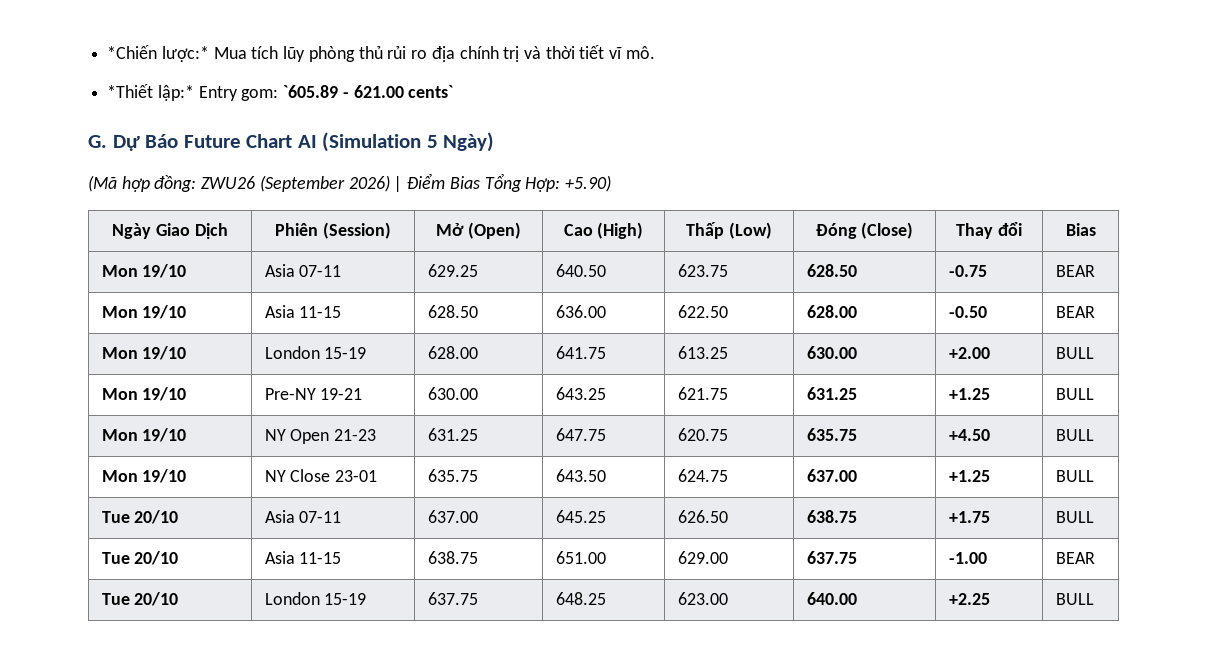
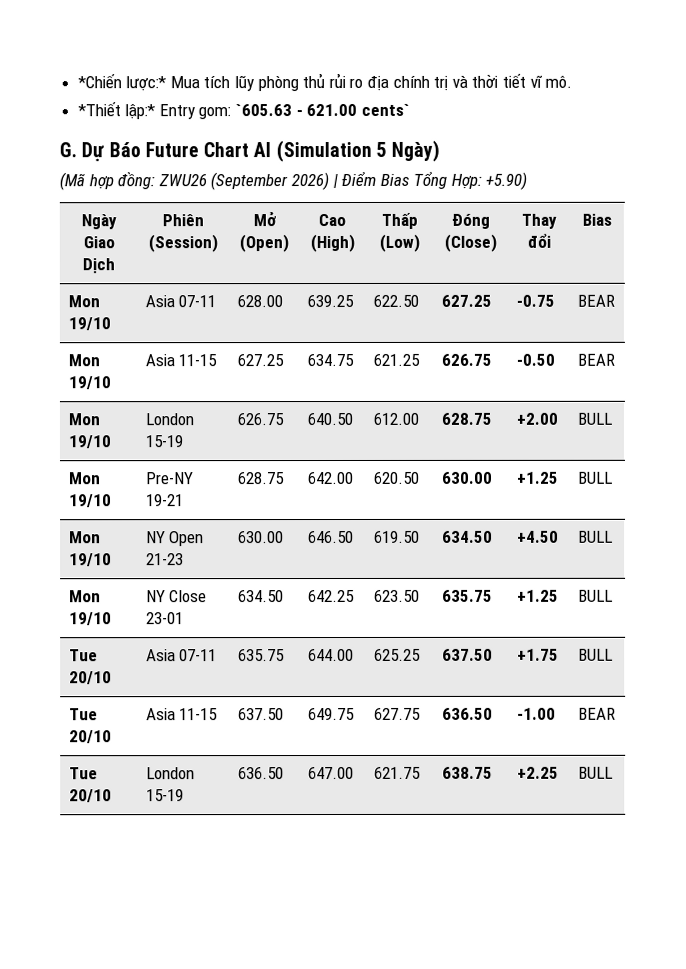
[283,85,339,98] `605.89 -> [235,104,293,117] `605.63
[427,264,478,277] [555,264,606,277] [677,264,728,277] [806,264,857,277] 629.25 | 640.50 | 623.75 | 628.50 -> [236,295,283,308] [306,294,354,308] [372,294,419,307] [440,294,492,307] 628.00 | 639.25 | 622.50 | 627.25
[427,305,478,318] [555,305,606,318] [677,305,728,318] [806,305,857,318] 628.50 | 636.00 | 622.50 | 628.00 -> [236,354,284,367] [306,353,354,367] [372,353,420,366] [440,353,492,366] 627.25 | 634.75 | 621.25 | 626.75
[427,346,478,359] [555,346,606,359] [677,346,728,359] [806,346,857,359] 628.00 | 641.75 | 613.25 | 630.00 -> [236,413,284,426] [306,412,353,426] [372,412,419,425] [440,412,492,425] 626.75 | 640.50 | 612.00 | 628.75
[427,387,478,400] [555,387,606,400] [677,387,728,400] [806,387,857,400] 630.00 | 643.25 | 621.75 | 631.25 -> [236,472,284,485] [306,471,353,485] [372,471,419,484] [440,471,492,484] 628.75 | 642.00 | 620.50 | 630.00
[427,428,478,441] [555,428,606,441] [677,428,728,441] [806,428,857,441] 631.25 | 647.75 | 620.75 | 635.75 -> [237,531,284,544] [307,530,354,544] [373,530,420,543] [441,530,493,543] 630.00 | 646.50 | 619.50 | 634.50
[427,469,478,482] [555,469,606,482] [677,469,728,482] [806,469,857,482] 635.75 | 643.50 | 624.75 | 637.00 -> [237,590,284,603] [307,589,355,603] [373,589,420,602] [441,589,493,602] 634.50 | 642.25 | 623.50 | 635.75
[427,510,478,523] [555,510,606,523] [677,510,728,523] [806,510,857,523] 637.00 | 645.25 | 626.50 | 638.75 -> [237,649,285,662] [307,648,354,662] [373,648,421,661] [441,648,493,661] 635.75 | 644.00 | 625.25 | 637.50
[427,551,478,564] [555,551,606,564] [677,551,728,564] [806,551,857,564] 638.75 | 651.00 | 629.00 | 637.75 -> [237,708,284,721] [307,707,355,721] [373,707,421,720] [441,707,493,720] 637.50 | 649.75 | 627.75 | 636.50
[427,592,478,605] [555,592,606,605] [677,592,728,605] [806,592,857,605] 637.75 | 648.25 | 623.00 | 640.00 -> [237,767,284,780] [307,766,354,780] [373,766,421,779] [441,766,493,779] 636.50 | 647.00 | 621.75 | 638.75

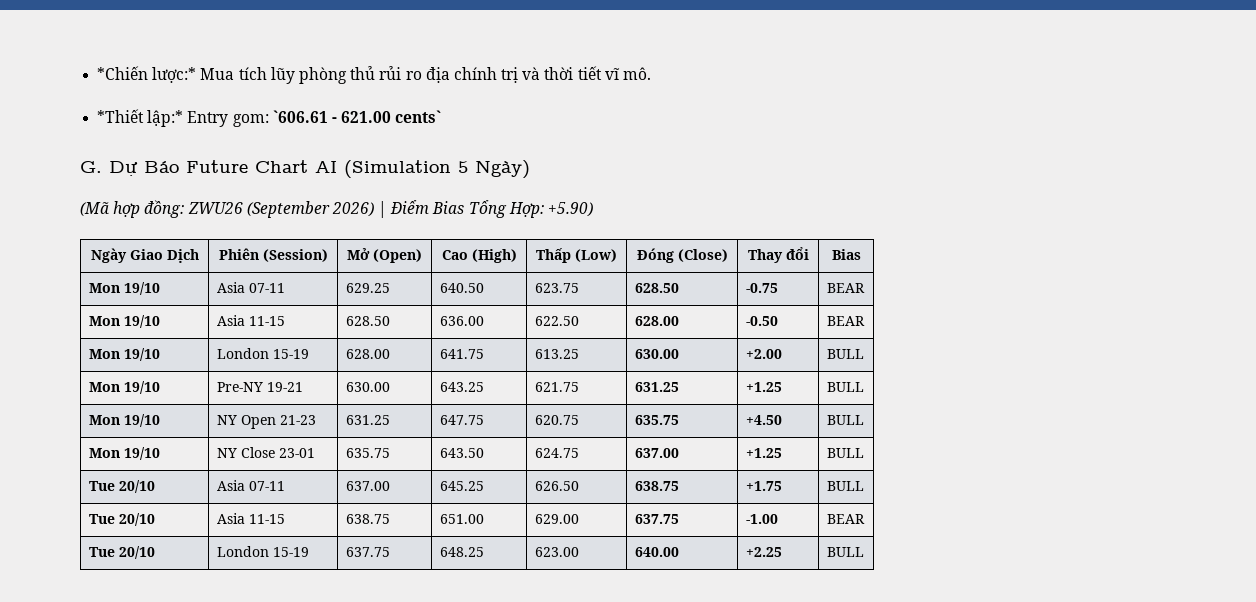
[235,104,293,117] `605.63 -> [272,110,328,123] `606.61
[236,295,283,308] [306,294,354,308] [372,294,419,307] [440,294,492,307] 628.00 | 639.25 | 622.50 | 627.25 -> [345,283,390,293] [439,283,484,293] [534,283,579,293] [634,283,679,293] 629.25 | 640.50 | 623.75 | 628.50
[236,354,284,367] [306,353,354,367] [372,353,420,366] [440,353,492,366] 627.25 | 634.75 | 621.25 | 626.75 -> [345,316,390,326] [439,316,484,326] [534,316,579,326] [634,316,679,326] 628.50 | 636.00 | 622.50 | 628.00
[236,413,284,426] [306,412,353,426] [372,412,419,425] [440,412,492,425] 626.75 | 640.50 | 612.00 | 628.75 -> [345,349,390,359] [439,349,484,359] [534,349,579,359] [634,349,679,359] 628.00 | 641.75 | 613.25 | 630.00
[236,472,284,485] [306,471,353,485] [372,471,419,484] [440,471,492,484] 628.75 | 642.00 | 620.50 | 630.00 -> [345,382,390,392] [439,382,484,392] [534,382,579,392] [634,382,679,392] 630.00 | 643.25 | 621.75 | 631.25
[237,531,284,544] [307,530,354,544] [373,530,420,543] [441,530,493,543] 630.00 | 646.50 | 619.50 | 634.50 -> [345,415,390,425] [439,415,484,425] [534,415,579,425] [634,415,679,425] 631.25 | 647.75 | 620.75 | 635.75
[237,590,284,603] [307,589,355,603] [373,589,420,602] [441,589,493,602] 634.50 | 642.25 | 623.50 | 635.75 -> [345,448,390,458] [439,448,484,458] [534,448,579,458] [634,448,679,458] 635.75 | 643.50 | 624.75 | 637.00
[237,649,285,662] [307,648,354,662] [373,648,421,661] [441,648,493,661] 635.75 | 644.00 | 625.25 | 637.50 -> [345,481,390,491] [439,481,484,491] [534,481,579,491] [634,481,679,491] 637.00 | 645.25 | 626.50 | 638.75
[237,708,284,721] [307,707,355,721] [373,707,421,720] [441,707,493,720] 637.50 | 649.75 | 627.75 | 636.50 -> [345,514,390,524] [439,514,484,524] [534,514,579,524] [634,514,679,524] 638.75 | 651.00 | 629.00 | 637.75
[237,767,284,780] [307,766,354,780] [373,766,421,779] [441,766,493,779] 636.50 | 647.00 | 621.75 | 638.75 -> [345,547,390,557] [439,547,484,557] [534,547,579,557] [634,547,679,557] 637.75 | 648.25 | 623.00 | 640.00

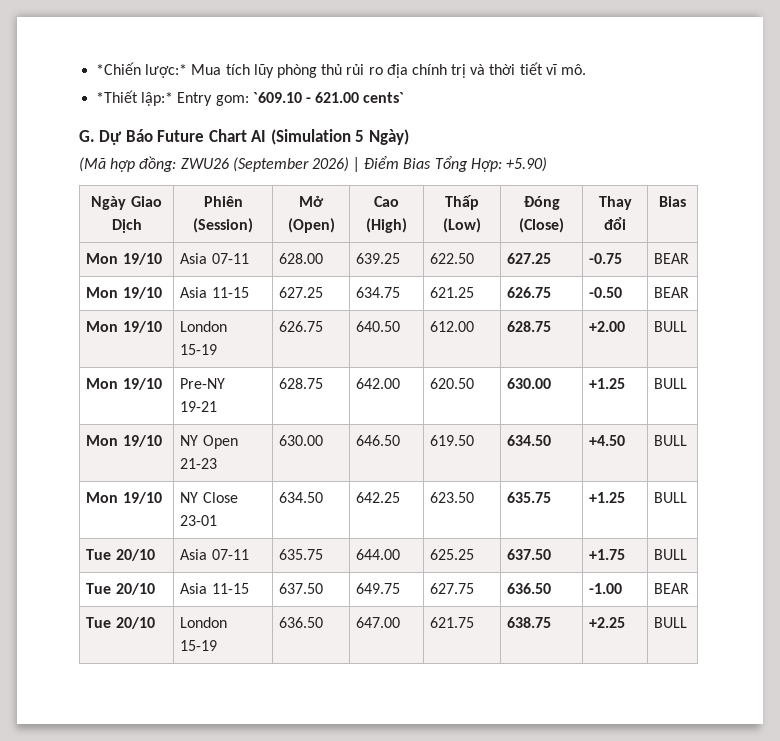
[272,110,328,123] `606.61 -> [252,92,302,103] `609.10
[345,283,390,293] [439,283,484,293] [534,283,579,293] [634,283,679,293] 629.25 | 640.50 | 623.75 | 628.50 -> [279,253,324,264] [356,253,401,264] [430,253,475,264] [507,253,552,264] 628.00 | 639.25 | 622.50 | 627.25
[345,316,390,326] [439,316,484,326] [534,316,579,326] [634,316,679,326] 628.50 | 636.00 | 622.50 | 628.00 -> [279,287,324,298] [356,287,401,298] [430,287,475,298] [507,287,552,298] 627.25 | 634.75 | 621.25 | 626.75
[345,349,390,359] [439,349,484,359] [534,349,579,359] [634,349,679,359] 628.00 | 641.75 | 613.25 | 630.00 -> [279,321,324,332] [356,321,401,332] [430,321,475,332] [507,321,552,332] 626.75 | 640.50 | 612.00 | 628.75
[345,382,390,392] [439,382,484,392] [534,382,579,392] [634,382,679,392] 630.00 | 643.25 | 621.75 | 631.25 -> [279,378,324,389] [356,378,401,389] [430,378,475,389] [507,378,552,389] 628.75 | 642.00 | 620.50 | 630.00
[345,415,390,425] [439,415,484,425] [534,415,579,425] [634,415,679,425] 631.25 | 647.75 | 620.75 | 635.75 -> [279,435,324,446] [356,435,401,446] [430,435,475,446] [507,435,552,446] 630.00 | 646.50 | 619.50 | 634.50
[345,448,390,458] [439,448,484,458] [534,448,579,458] [634,448,679,458] 635.75 | 643.50 | 624.75 | 637.00 -> [279,492,324,503] [356,492,401,503] [430,492,475,503] [507,492,552,503] 634.50 | 642.25 | 623.50 | 635.75
[345,481,390,491] [439,481,484,491] [534,481,579,491] [634,481,679,491] 637.00 | 645.25 | 626.50 | 638.75 -> [279,549,324,560] [356,549,401,560] [430,549,475,560] [507,549,552,560] 635.75 | 644.00 | 625.25 | 637.50
[345,514,390,524] [439,514,484,524] [534,514,579,524] [634,514,679,524] 638.75 | 651.00 | 629.00 | 637.75 -> [279,583,324,594] [356,583,401,594] [430,583,475,594] [507,583,552,594] 637.50 | 649.75 | 627.75 | 636.50
[345,547,390,557] [439,547,484,557] [534,547,579,557] [634,547,679,557] 637.75 | 648.25 | 623.00 | 640.00 -> [279,617,324,628] [356,617,401,628] [430,617,475,628] [507,617,552,628] 636.50 | 647.00 | 621.75 | 638.75

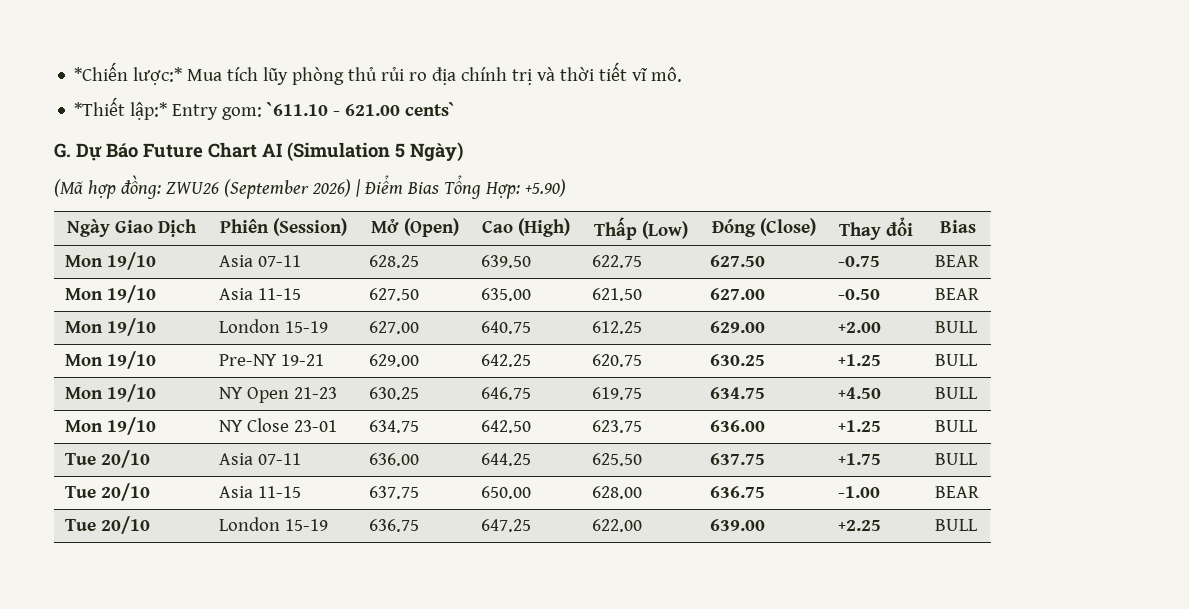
[252,92,302,103] `609.10 -> [266,102,329,116] `611.10
[279,253,324,264] [356,253,401,264] [430,253,475,264] [507,253,552,264] 628.00 | 639.25 | 622.50 | 627.25 -> [368,255,419,268] [480,255,531,268] [591,255,642,268] [709,255,765,267] 628.25 | 639.50 | 622.75 | 627.50
[279,287,324,298] [356,287,401,298] [430,287,475,298] [507,287,552,298] 627.25 | 634.75 | 621.25 | 626.75 -> [368,288,419,301] [480,288,531,301] [591,288,642,301] [709,288,765,300] 627.50 | 635.00 | 621.50 | 627.00
[279,321,324,332] [356,321,401,332] [430,321,475,332] [507,321,552,332] 626.75 | 640.50 | 612.00 | 628.75 -> [368,321,419,334] [480,321,531,334] [591,321,642,334] [709,321,765,333] 627.00 | 640.75 | 612.25 | 629.00
[279,378,324,389] [356,378,401,389] [430,378,475,389] [507,378,552,389] 628.75 | 642.00 | 620.50 | 630.00 -> [368,354,419,367] [480,354,531,367] [591,354,642,367] [709,354,765,366] 629.00 | 642.25 | 620.75 | 630.25
[279,435,324,446] [356,435,401,446] [430,435,475,446] [507,435,552,446] 630.00 | 646.50 | 619.50 | 634.50 -> [368,387,419,400] [480,387,531,400] [591,387,642,400] [709,387,765,399] 630.25 | 646.75 | 619.75 | 634.75
[279,492,324,503] [356,492,401,503] [430,492,475,503] [507,492,552,503] 634.50 | 642.25 | 623.50 | 635.75 -> [368,420,419,433] [480,420,531,433] [591,420,642,433] [709,420,765,432] 634.75 | 642.50 | 623.75 | 636.00
[279,549,324,560] [356,549,401,560] [430,549,475,560] [507,549,552,560] 635.75 | 644.00 | 625.25 | 637.50 -> [368,453,419,466] [480,453,531,466] [591,453,642,466] [709,453,765,465] 636.00 | 644.25 | 625.50 | 637.75
[279,583,324,594] [356,583,401,594] [430,583,475,594] [507,583,552,594] 637.50 | 649.75 | 627.75 | 636.50 -> [368,486,419,499] [480,486,531,499] [591,486,642,499] [709,486,765,498] 637.75 | 650.00 | 628.00 | 636.75
[279,617,324,628] [356,617,401,628] [430,617,475,628] [507,617,552,628] 636.50 | 647.00 | 621.75 | 638.75 -> [368,519,419,532] [480,519,531,532] [591,519,642,532] [709,519,765,531] 636.75 | 647.25 | 622.00 | 639.00

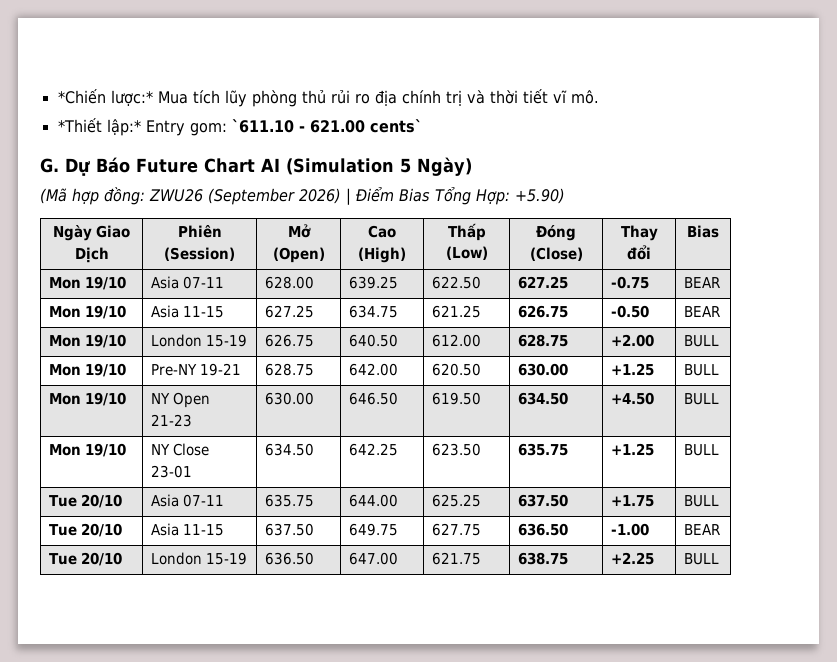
[368,255,419,268] [480,255,531,268] [591,255,642,268] [709,255,765,267] 628.25 | 639.50 | 622.75 | 627.50 -> [264,276,314,289] [348,276,398,289] [431,276,481,289] [517,276,568,289] 628.00 | 639.25 | 622.50 | 627.25
[368,288,419,301] [480,288,531,301] [591,288,642,301] [709,288,765,300] 627.50 | 635.00 | 621.50 | 627.00 -> [264,305,314,318] [348,305,398,318] [431,305,481,318] [517,305,568,318] 627.25 | 634.75 | 621.25 | 626.75
[368,321,419,334] [480,321,531,334] [591,321,642,334] [709,321,765,333] 627.00 | 640.75 | 612.25 | 629.00 -> [264,334,314,347] [348,334,398,347] [431,334,481,347] [517,334,568,347] 626.75 | 640.50 | 612.00 | 628.75
[368,354,419,367] [480,354,531,367] [591,354,642,367] [709,354,765,366] 629.00 | 642.25 | 620.75 | 630.25 -> [264,363,314,376] [348,363,398,376] [431,363,481,376] [517,363,568,376] 628.75 | 642.00 | 620.50 | 630.00
[368,387,419,400] [480,387,531,400] [591,387,642,400] [709,387,765,399] 630.25 | 646.75 | 619.75 | 634.75 -> [264,392,314,405] [348,392,398,405] [431,392,481,405] [517,392,568,405] 630.00 | 646.50 | 619.50 | 634.50
[368,420,419,433] [480,420,531,433] [591,420,642,433] [709,420,765,432] 634.75 | 642.50 | 623.75 | 636.00 -> [264,443,314,456] [348,443,398,456] [431,443,481,456] [517,443,568,456] 634.50 | 642.25 | 623.50 | 635.75
[368,453,419,466] [480,453,531,466] [591,453,642,466] [709,453,765,465] 636.00 | 644.25 | 625.50 | 637.75 -> [264,494,314,507] [348,494,398,507] [431,494,481,507] [517,494,568,507] 635.75 | 644.00 | 625.25 | 637.50
[368,486,419,499] [480,486,531,499] [591,486,642,499] [709,486,765,498] 637.75 | 650.00 | 628.00 | 636.75 -> [264,523,314,536] [348,523,398,536] [431,523,481,536] [517,523,568,536] 637.50 | 649.75 | 627.75 | 636.50
[368,519,419,532] [480,519,531,532] [591,519,642,532] [709,519,765,531] 636.75 | 647.25 | 622.00 | 639.00 -> [264,552,314,565] [348,552,398,565] [431,552,481,565] [517,552,568,565] 636.50 | 647.00 | 621.75 | 638.75

